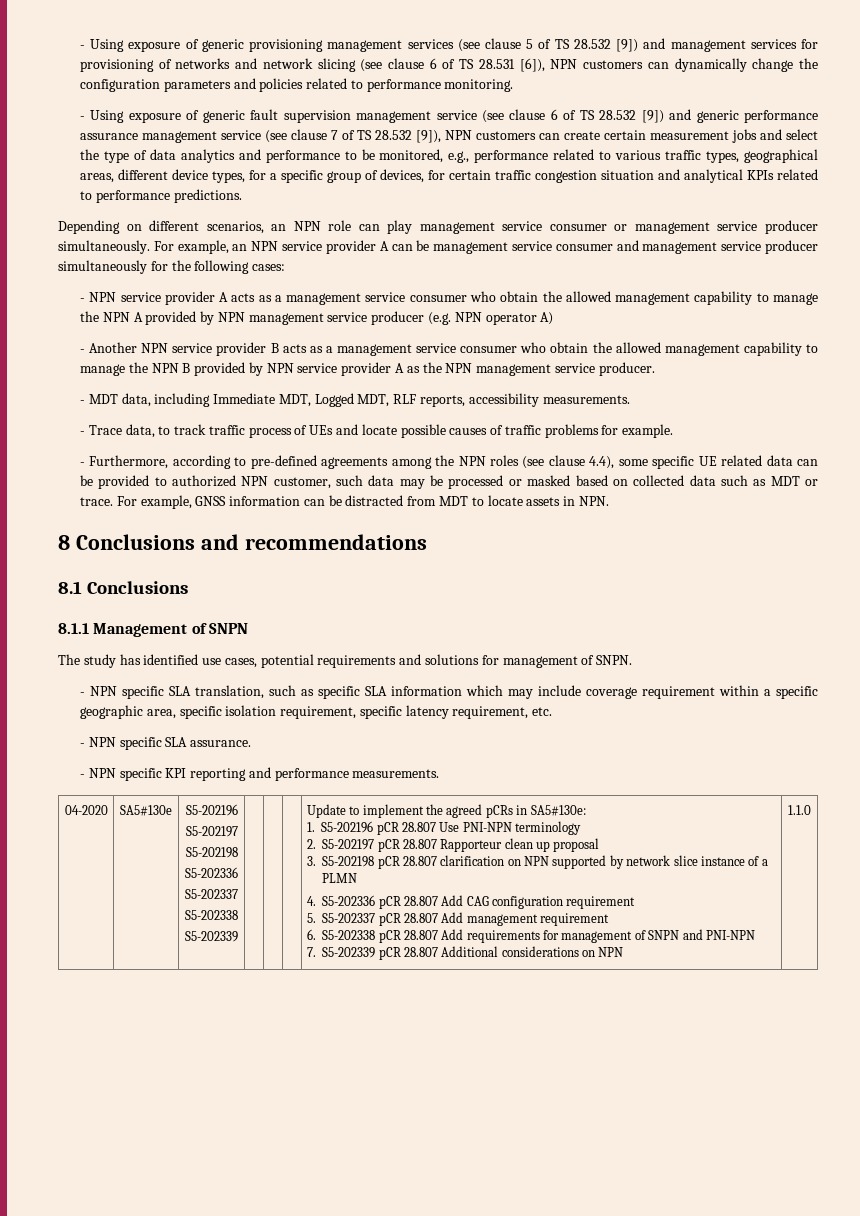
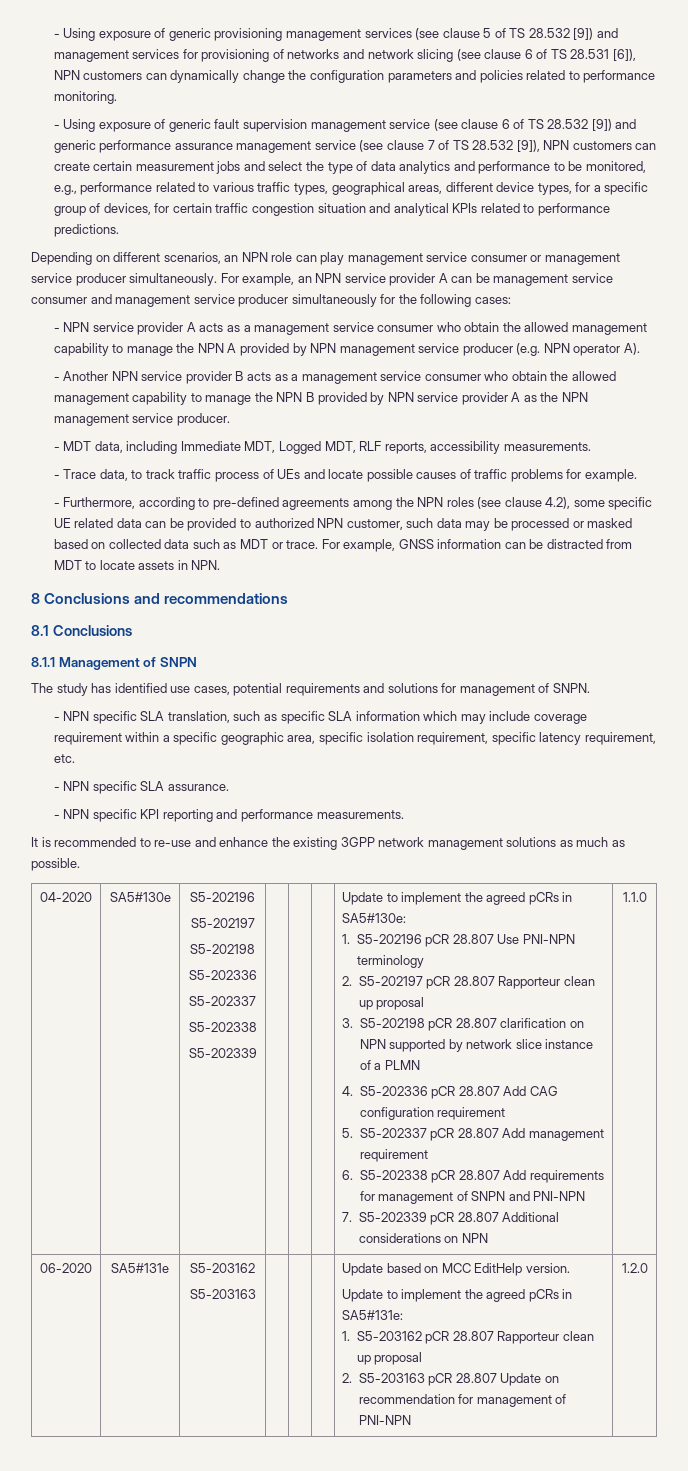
[540,312,554,325] A) -> [623,343,640,355] A).
[589,456,615,469] 4.4), -> [545,497,571,509] 4.2),
(440, 773) none -> [31,837,625,850] [31,858,80,871] // It is recommended to re-use and enhance the existing 3GPP network management solutions as much as possible.
(811, 810) none -> [40,1263,92,1273] [111,1263,169,1273] [190,1263,255,1273] [189,1289,256,1299] [342,1263,570,1276] [342,1289,573,1302] [342,1310,404,1320] [342,1331,594,1344] [356,1352,423,1365] [342,1373,559,1386] [358,1394,567,1407] [358,1415,411,1425] [621,1263,648,1273] // 06-2020 | SA5#131e | S5-203162 // S5-203163 | | | | Update based on MCC EditHelp version. // Update to implement the agreed pCRs in SA5#131e: // 1. S5-203162 pCR 28.807 Rapporteur clean up proposal // 2. S5-203163 pCR 28.807 Update on recommendation for management of PNI-NPN | 1.2.0

